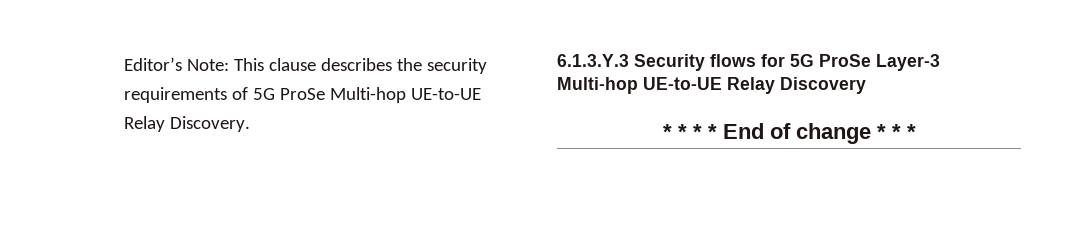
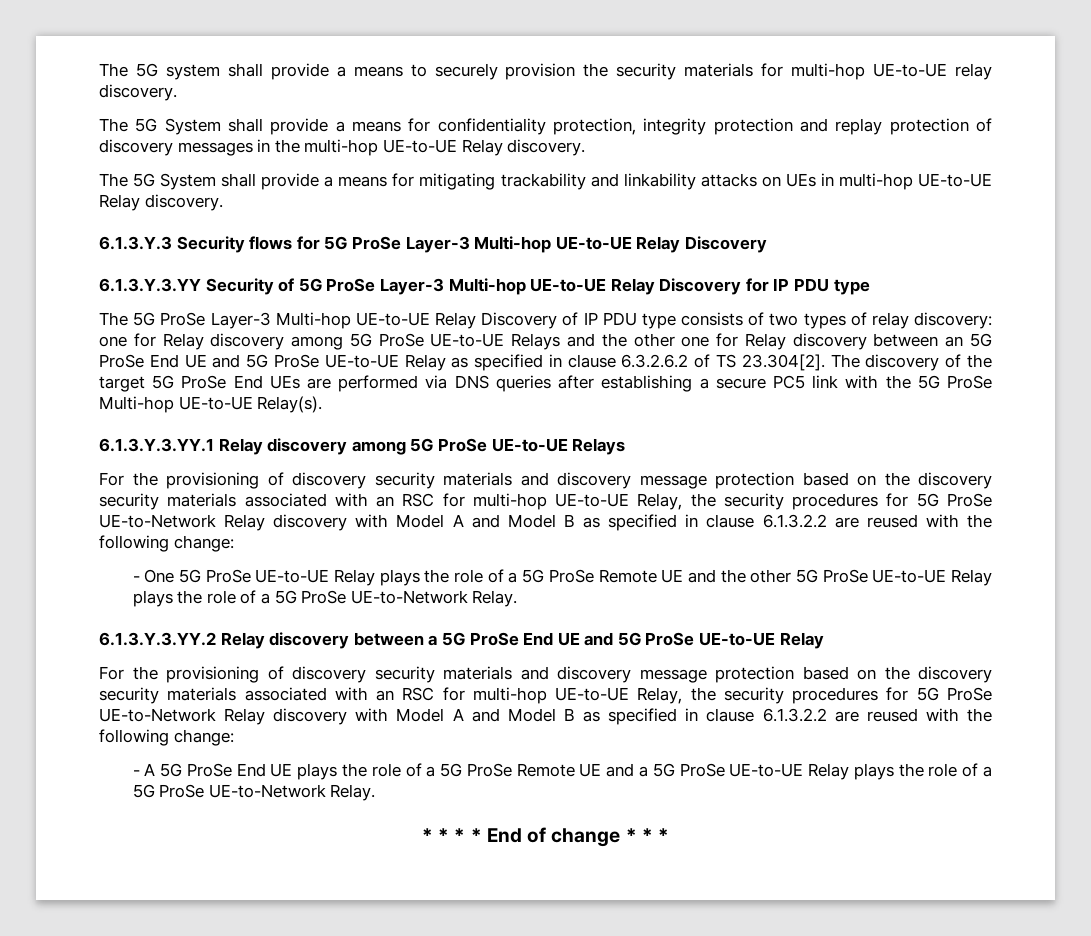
[124,57,488,74] [124,87,482,103] [124,116,251,132] Editor’s Note: This clause describes the security requirements of 5G ProSe Multi-hop UE-to-UE Relay Discovery. -> [99,63,992,80] [99,84,177,101] [99,118,993,135] [99,139,586,156] [99,173,992,190] [99,194,223,211] The 5G system shall provide a means to securely provision the security materials for multi-hop UE-to-UE relay discovery. // The 5G System shall provide a means for confidentiality protection, integrity protection and replay protection of discovery messages in the multi-hop UE-to-UE Relay discovery. // The 5G System shall provide a means for mitigating trackability and linkability attacks on UEs in multi-hop UE-to-UE Relay discovery.
(866, 85) none -> [99,278,870,295] [99,312,992,329] [99,333,993,350] [99,354,992,371] [99,375,993,392] [99,396,323,413] [99,438,626,455] [99,472,992,489] [99,493,992,510] [99,514,993,531] [99,535,234,552] [132,569,992,586] [132,590,518,607] [99,632,824,649] [99,666,992,683] [99,687,992,704] [99,708,993,725] [99,729,234,746] [132,763,992,780] [132,784,376,801] // 6.1.3.Y.3.YY Security of 5G ProSe Layer-3 Multi-hop UE-to-UE Relay Discovery for IP PDU type // The 5G ProSe Layer-3 Multi-hop UE-to-UE Relay Discovery of IP PDU type consists of two types of relay discovery: one for Relay discovery among 5G ProSe UE-to-UE Relays and the other one for Relay discovery between an 5G ProSe End UE and 5G ProSe UE-to-UE Relay as specified in clause 6.3.2.6.2 of TS 23.304[2]. The discovery of the target 5G ProSe End UEs are performed via DNS queries after establishing a secure PC5 link with the 5G ProSe Multi-hop UE-to-UE Relay(s). // 6.1.3.Y.3.YY.1 Relay discovery among 5G ProSe UE-to-UE Relays // For the provisioning of discovery security materials and discovery message protection based on the discovery security materials associated with an RSC for multi-hop UE-to-UE Relay, the security procedures for 5G ProSe UE-to-Network Relay discovery with Model A and Model B as specified in clause 6.1.3.2.2 are reused with the following change: // - One 5G ProSe UE-to-UE Relay plays the role of a 5G ProSe Remote UE and the other 5G ProSe UE-to-UE Relay plays the role of a 5G ProSe UE-to-Network Relay. // 6.1.3.Y.3.YY.2 Relay discovery between a 5G ProSe End UE and 5G ProSe UE-to-UE Relay // For the provisioning of discovery security materials and discovery message protection based on the discovery security materials associated with an RSC for multi-hop UE-to-UE Relay, the security procedures for 5G ProSe UE-to-Network Relay discovery with Model A and Model B as specified in clause 6.1.3.2.2 are reused with the following change: // - A 5G ProSe End UE plays the role of a 5G ProSe Remote UE and a 5G ProSe UE-to-UE Relay plays the role of a 5G ProSe UE-to-Network Relay.

